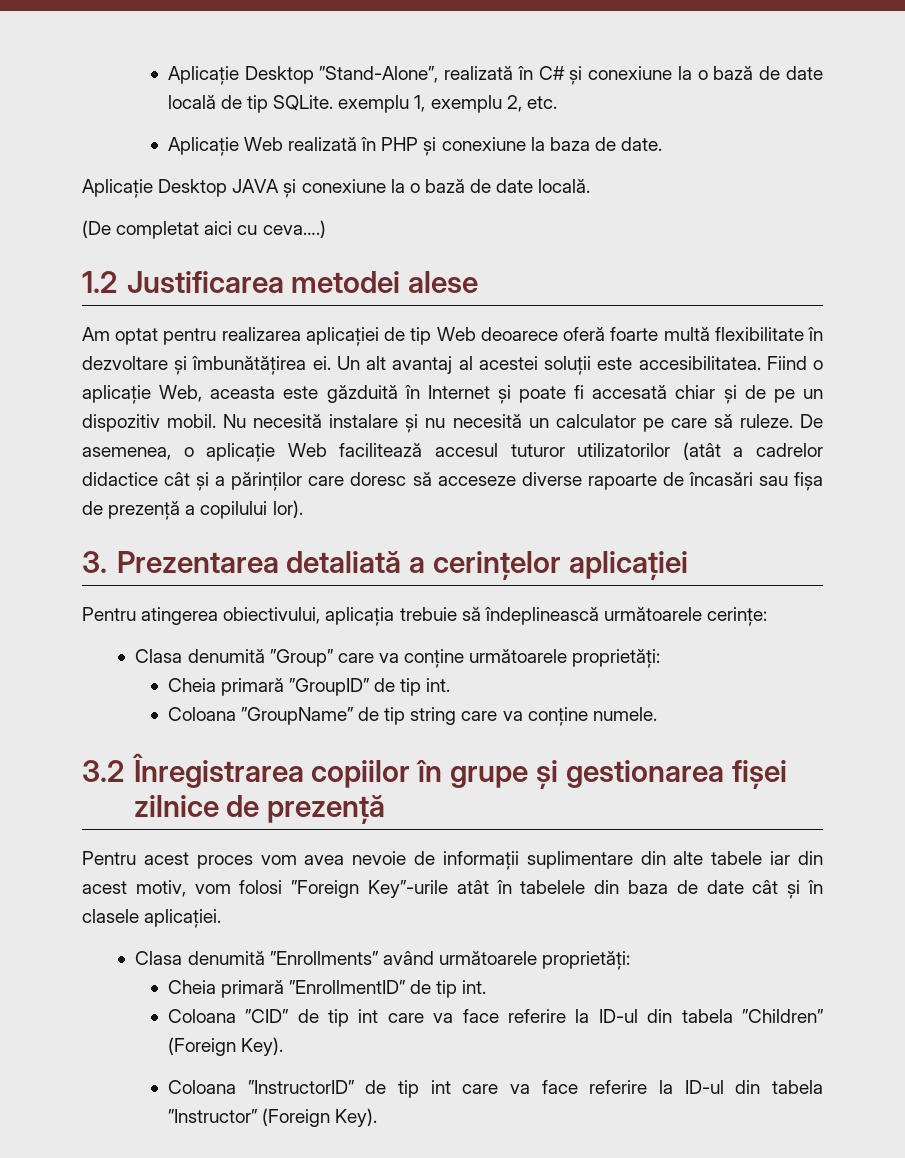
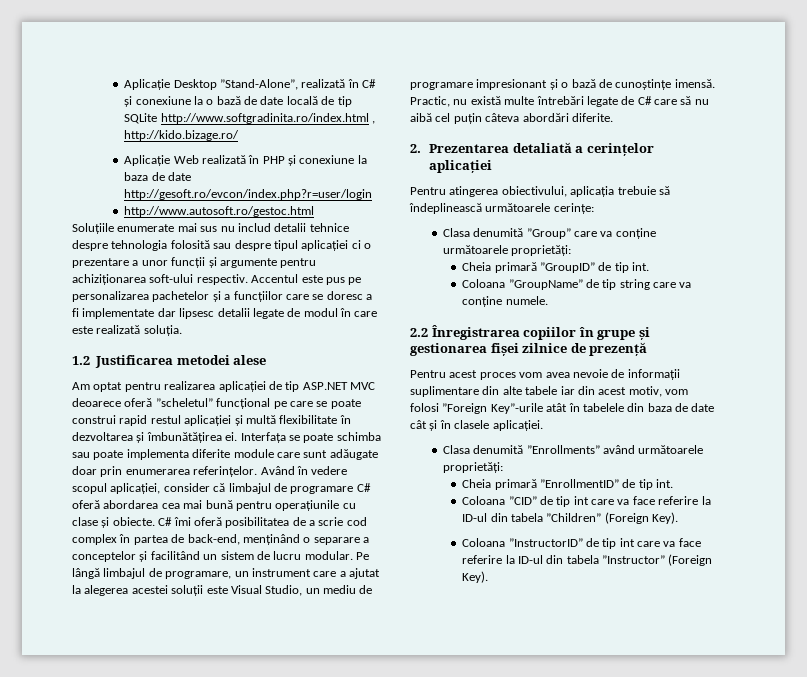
[273,95,557,113] SQLite. exemplu 1, exemplu 2, etc. -> [124,113,375,124] [124,130,240,141] SQLite http://www.softgradinita.ro/index.html , http://kido.bizage.ro/
[621,137,663,151] [82,179,591,198] [82,220,326,239] date. // Aplicație Desktop JAVA și conexiune la o bază de date locală. // (De completat aici cu ceva….) -> [167,172,191,181] [124,189,373,200] [124,206,315,217] [72,223,349,234] [72,240,371,251] [72,257,317,268] [72,274,362,285] [72,291,372,302] [72,308,378,319] [72,325,182,336] date http://gesoft.ro/evcon/index.php?r=user/login // http://www.autosoft.ro/gestoc.html // Soluțiile enumerate mai sus nu includ detalii tehnice despre tehnologia folosită sau despre tipul aplicației ci o prezentare a unor funcții și argumente pentru achiziționarea soft-ului respectiv. Accentul este pus pe personalizarea pachetelor și a funcțiilor care se doresc a fi implementate dar lipsesc detalii legate de modul în care este realizată soluția.
[436,327,659,341] Web deoarece oferă foarte -> [302,382,375,390] [72,398,361,409] [72,415,243,426] ASP.NET MVC deoarece oferă ”scheletul” funcțional pe care se poate construi rapid restul aplicației și
[82,356,168,370] dezvoltare -> [72,432,133,441] dezvoltarea
[336,356,824,375] [82,385,823,404] [82,414,823,433] [82,442,824,462] [82,472,823,491] [82,500,303,520] [82,551,107,573] Un alt avantaj al acestei soluții este accesibilitatea. Fiind o aplicație Web, aceasta este găzduită în Internet și poate fi accesată chiar și de pe un dispozitiv mobil. Nu necesită instalare și nu necesită un calculator pe care să ruleze. De asemenea, o aplicație Web facilitează accesul tuturor utilizatorilor (atât a cadrelor didactice cât și a părinților care doresc să acceseze diverse rapoarte de încasări sau fișa de prezență a copilului lor). // 3. -> [240,432,381,443] [72,449,378,460] [72,466,348,477] [72,483,371,494] [72,500,356,511] [72,517,367,528] [72,534,369,545] [72,551,369,562] [72,568,380,579] [72,585,373,596] [410,79,715,90] [410,96,709,107] [410,113,613,124] [410,144,421,153] Interfața se poate schimba sau poate implementa diferite module care sunt adăugate doar prin enumerarea referințelor. Având în vedere scopul aplicației, consider că limbajul de programare C# oferă abordarea cea mai bună pentru operațiunile cu clase și obiecte. C# îmi oferă posibilitatea de a scrie cod complex în partea de back-end, menținând o separare a conceptelor și facilitând un sistem de lucru modular. Pe lângă limbajul de programare, un instrument care a ajutat la alegerea acestei soluții este Visual Studio, un mediu de programare impresionant și o bază de cunoștințe imensă. Practic, nu există multe întrebări legate de C# care să nu aibă cel puțin câteva abordări diferite. // 2.
[82,760,124,782] 3.2 -> [410,328,428,337] 2.2

